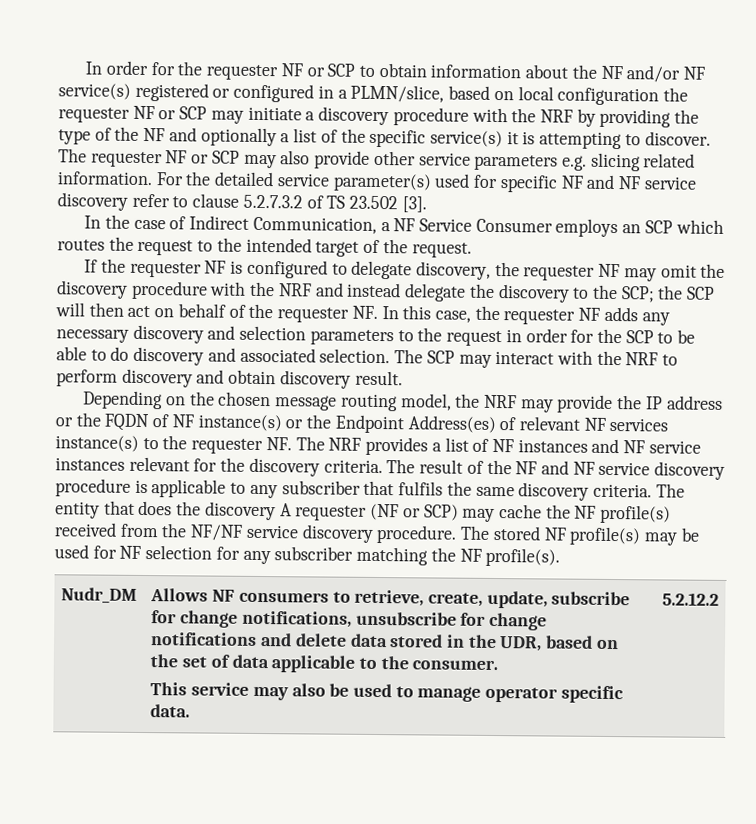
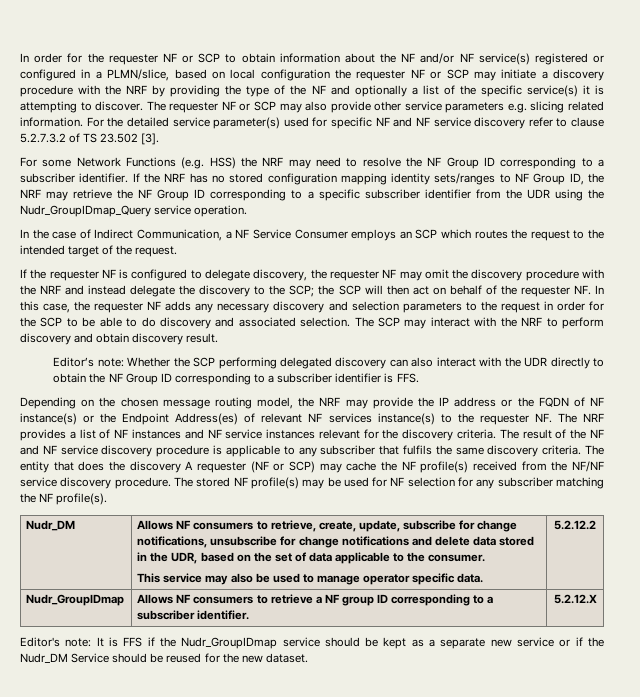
(427, 204) none -> [20,157,604,169] [20,173,604,185] [20,189,604,201] [20,205,248,217] // For some Network Functions (e.g. HSS) the NRF may need to resolve the NF Group ID corresponding to a subscriber identifier. If the NRF has no stored configuration mapping identity sets/ranges to NF Group ID, the NRF may retrieve the NF Group ID corresponding to a specific subscriber identifier from the UDR using the Nudr_GroupIDmap_Query service operation.
(403, 378) none -> [53,357,604,369] [53,373,419,385] // Editor’s note: Whether the SCP performing delegated discovery can also interact with the UDR directly to obtain the NF Group ID corresponding to a subscriber identifier is FFS.
(719, 599) none -> [26,594,125,606] [137,594,494,606] [137,610,250,620] [553,594,597,604] [20,637,604,649] [20,653,308,663] // Nudr_GroupIDmap | Allows NF consumers to retrieve a NF group ID corresponding to a subscriber identifier. | 5.2.12.X // Editor's note: It is FFS if the Nudr_GroupIDmap service should be kept as a separate new service or if the Nudr_DM Service should be reused for the new dataset.

